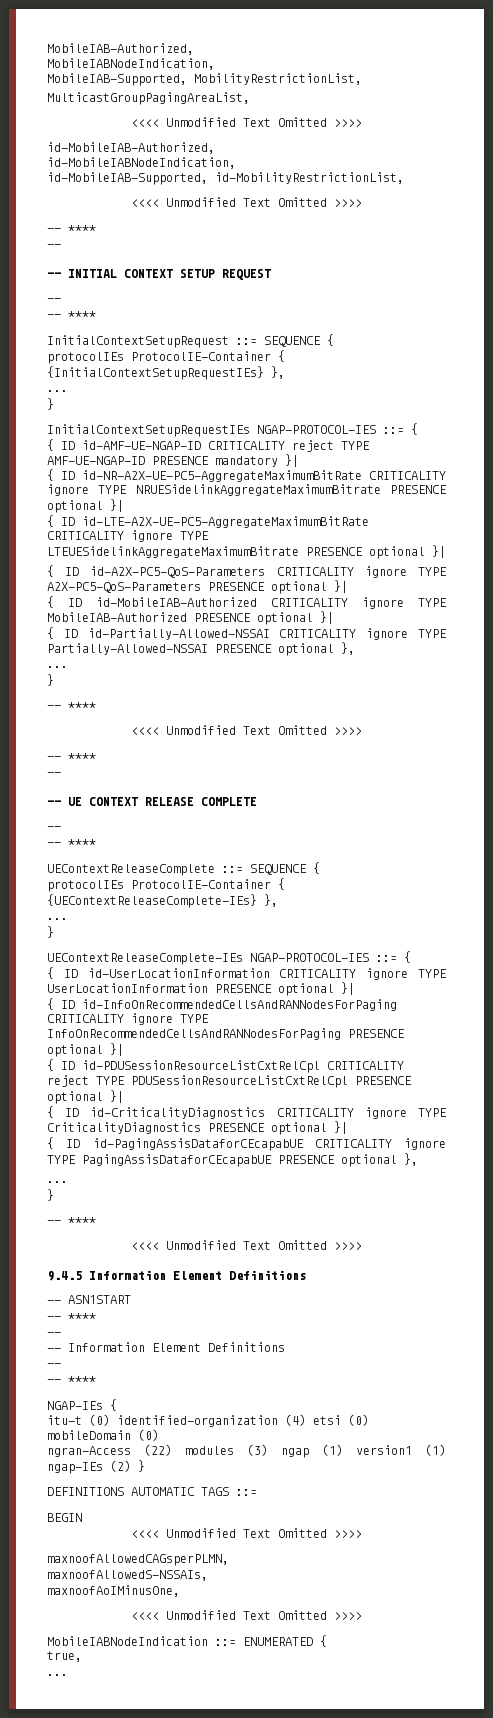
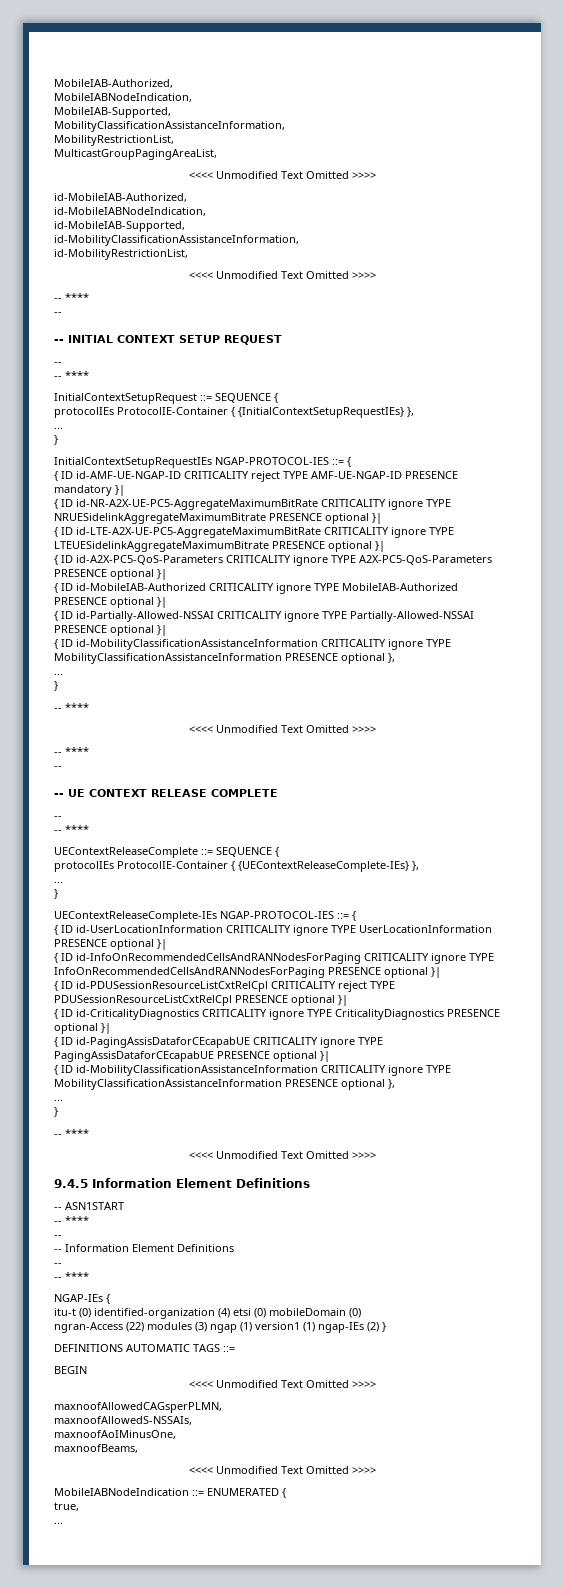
(187, 79) none -> [54,121,285,132] // MobilityClassificationAssistanceInformation, //
(208, 178) none -> [54,235,299,246] // id-MobilityClassificationAssistanceInformation, //
(334, 649) none -> [157,625,167,636] [54,639,451,650] [54,653,385,664] }| // { ID id-MobilityClassificationAssistanceInformation CRITICALITY ignore TYPE MobilityClassificationAssistanceInformation PRESENCE optional
(397, 1160) none -> [320,1051,330,1062] [54,1065,451,1076] [54,1079,385,1090] }| // { ID id-MobilityClassificationAssistanceInformation CRITICALITY ignore TYPE MobilityClassificationAssistanceInformation PRESENCE optional
(180, 1591) none -> [54,1444,138,1453] // maxnoofBeams,

